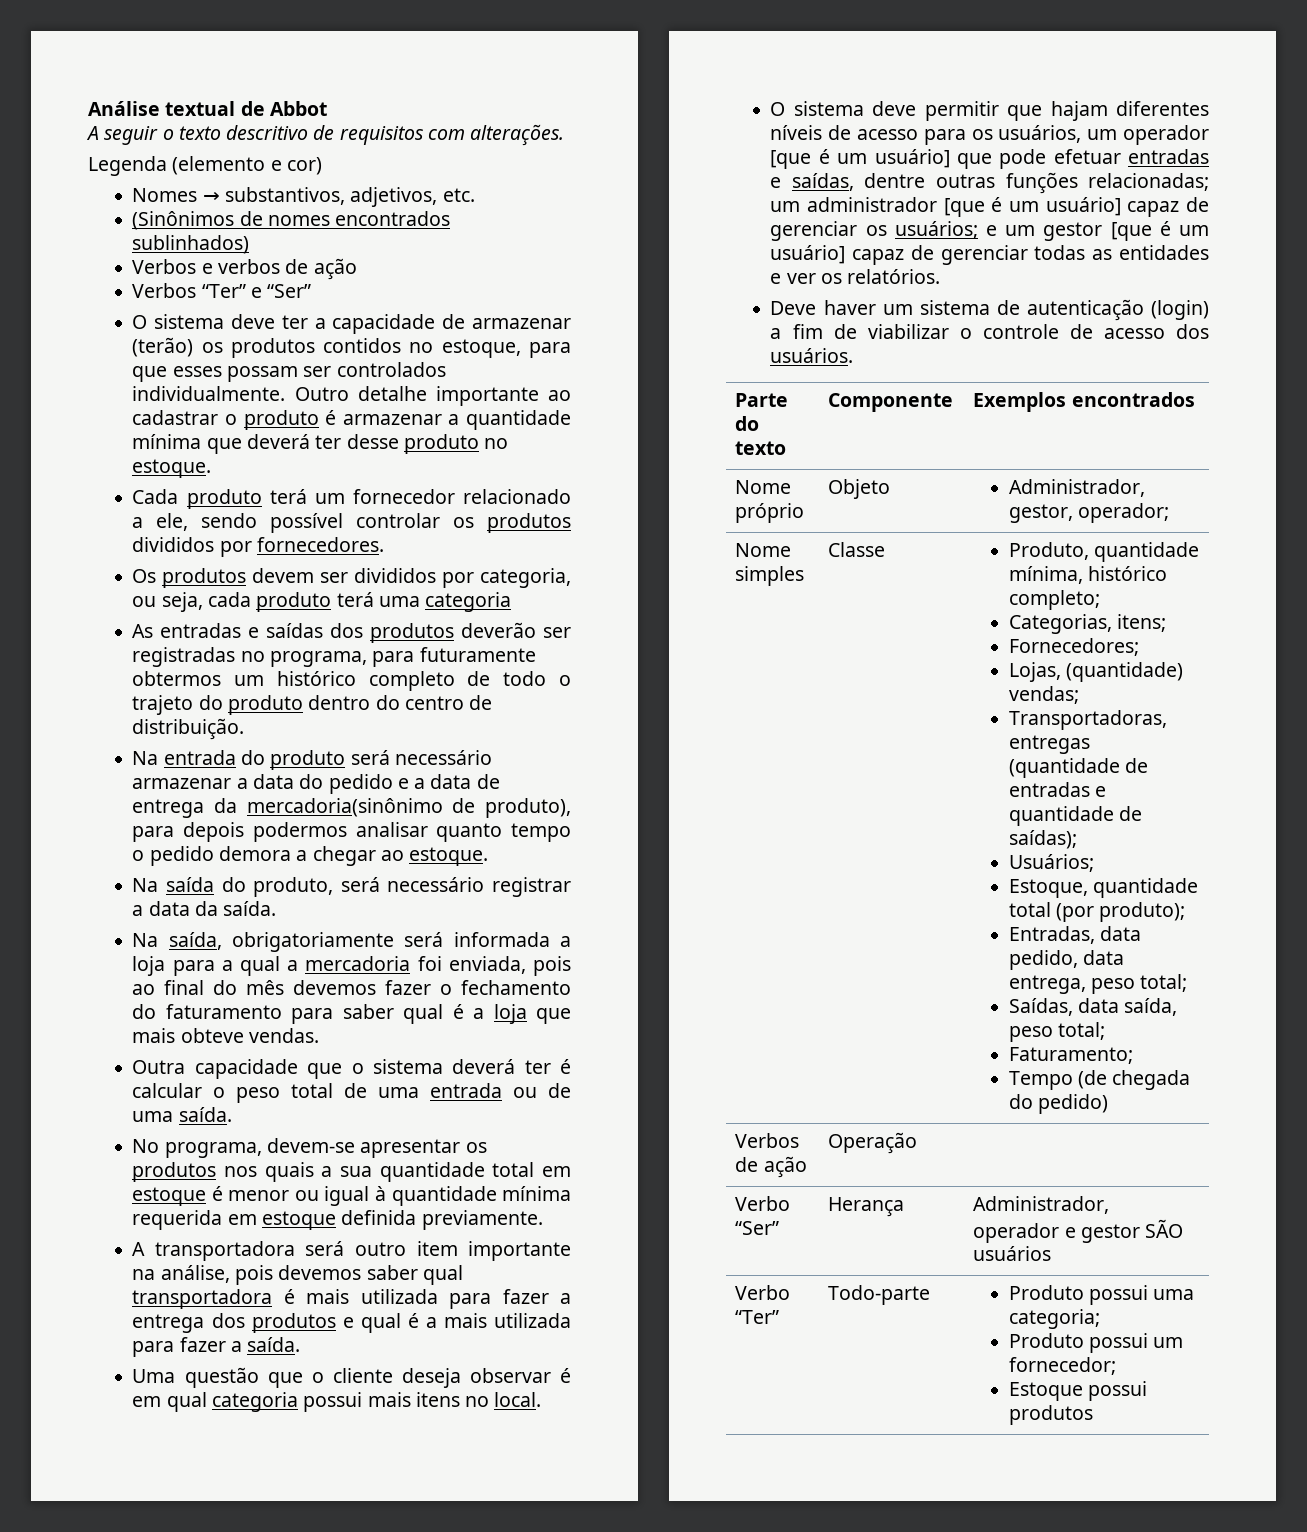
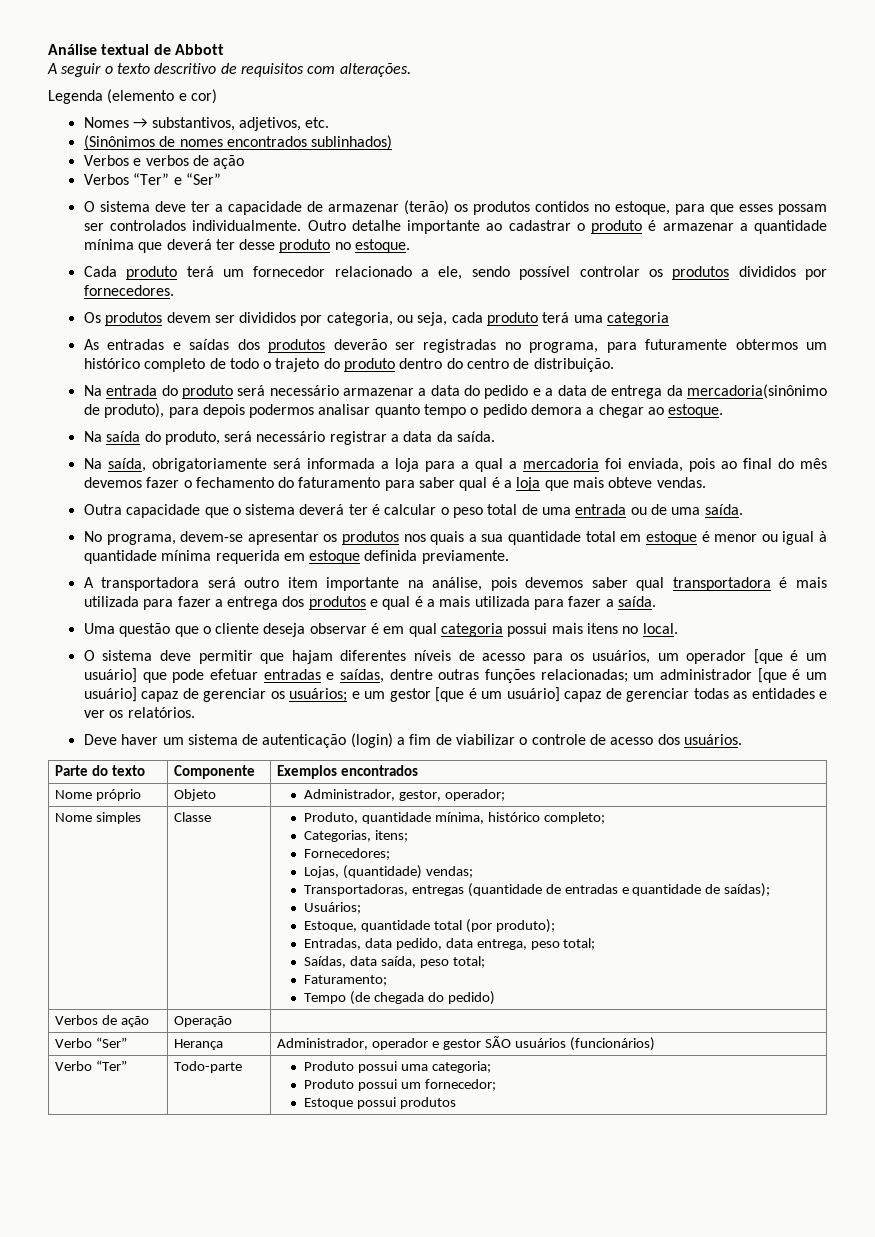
[269,101,327,116] Abbot -> [174,44,224,55] Abbott
(1052, 1253) none -> [569,1037,655,1051] (funcionários)

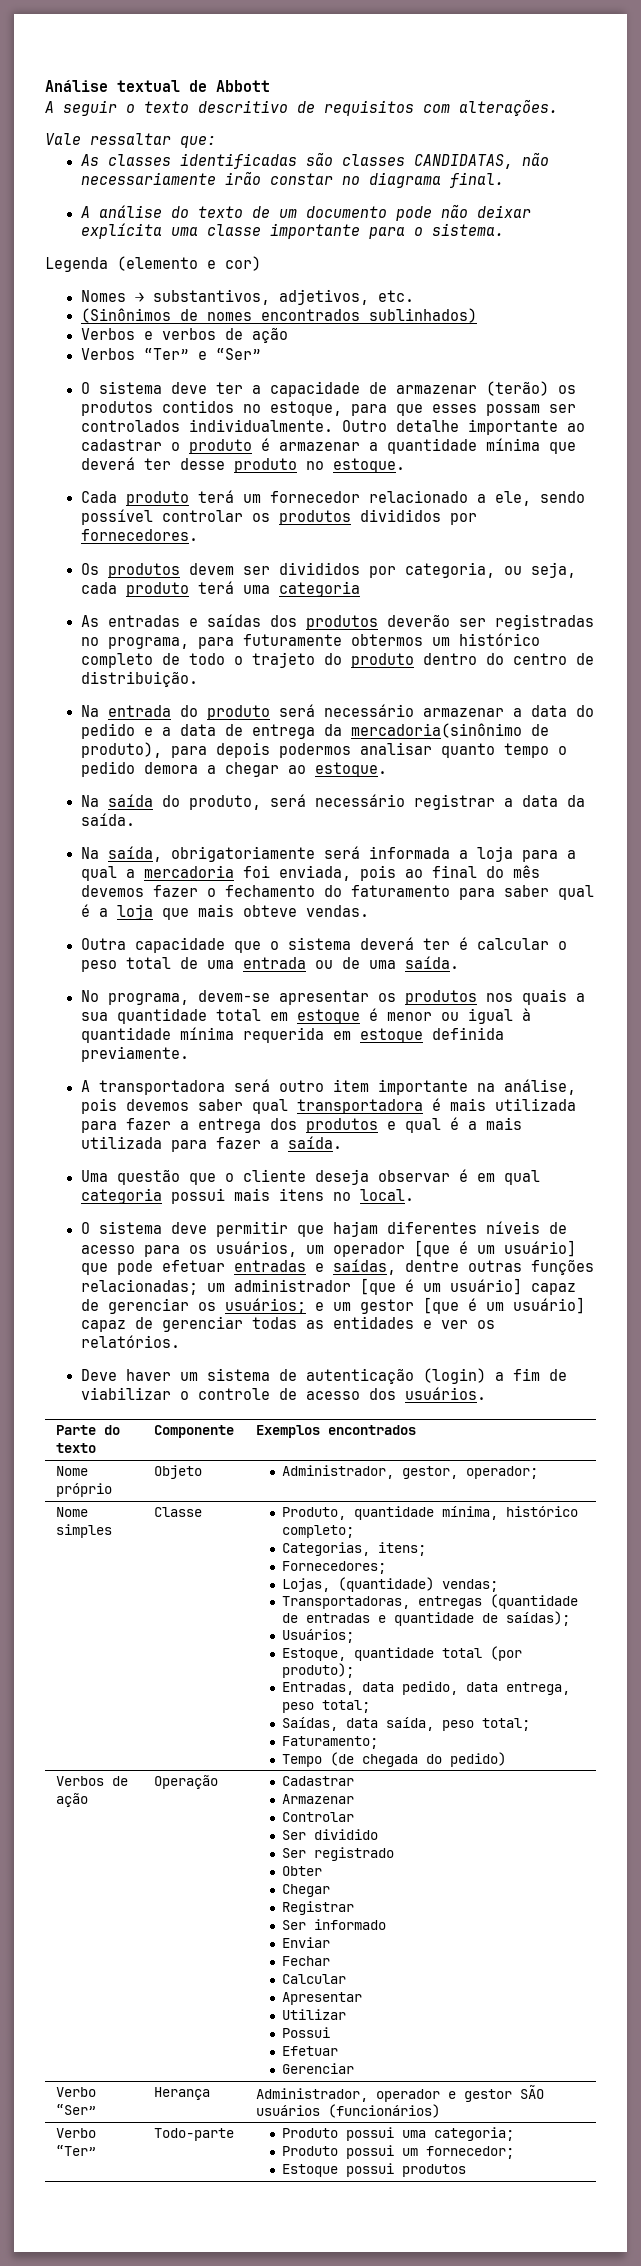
(411, 70) none -> [45,133,216,148] [80,152,549,169] [80,171,504,188] [80,204,531,221] [80,223,504,239] // Vale ressaltar que: // As classes identificadas são classes CANDIDATAS, não necessariamente irão constar no diagrama final. // A análise do texto de um documento pode não deixar explícita uma classe importante para o sistema.
(233, 1021) none -> [282,1776,355,1786] [282,1794,355,1804] [282,1812,355,1822] [282,1829,379,1840] [282,1847,395,1861] [282,1866,323,1876] [282,1884,331,1897] [282,1901,355,1915] [282,1919,387,1930] [282,1937,331,1948] [282,1956,331,1966] [282,1974,347,1984] [282,1992,363,2005] [282,2009,347,2020] [282,2027,331,2038] [282,2046,339,2056] [282,2063,355,2074] Cadastrar // Armazenar // Controlar // Ser dividido // Ser registrado // Obter // Chegar // Registrar // Ser informado // Enviar // Fechar // Calcular // Apresentar // Utilizar // Possui // Efetuar // Gerenciar

